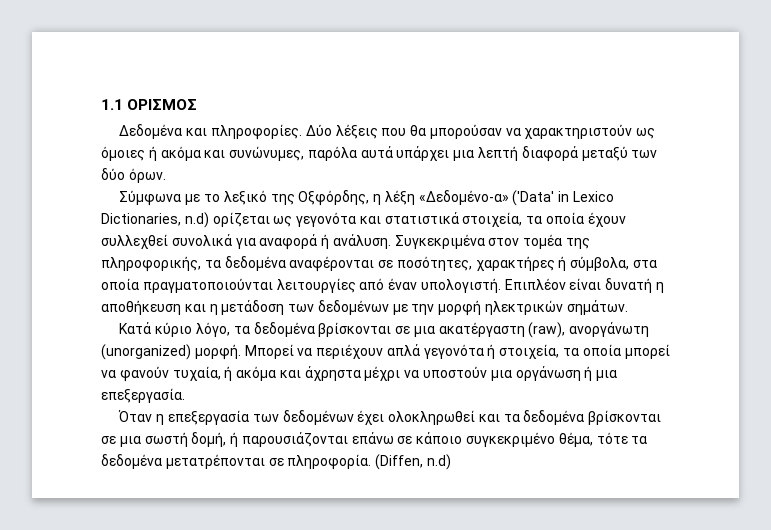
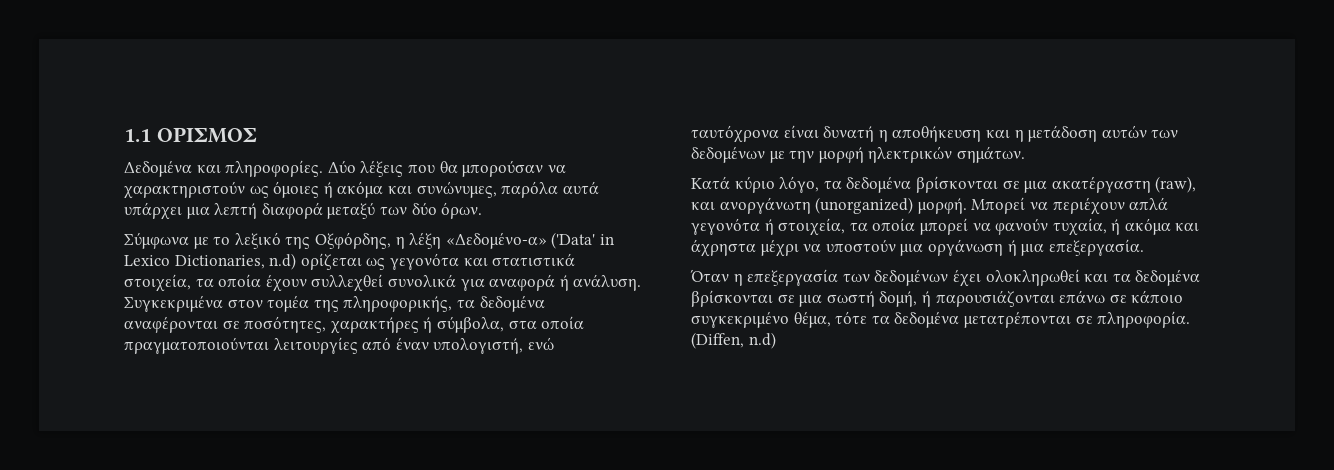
[420,278,566,293] υπολογιστή. Επιπλέον -> [433,337,554,354] [691,125,779,143] υπολογιστή, ενώ ταυτόχρονα
(285, 307) none -> [1101,125,1147,138] αυτών
(566, 330) none -> [691,201,715,210] και

